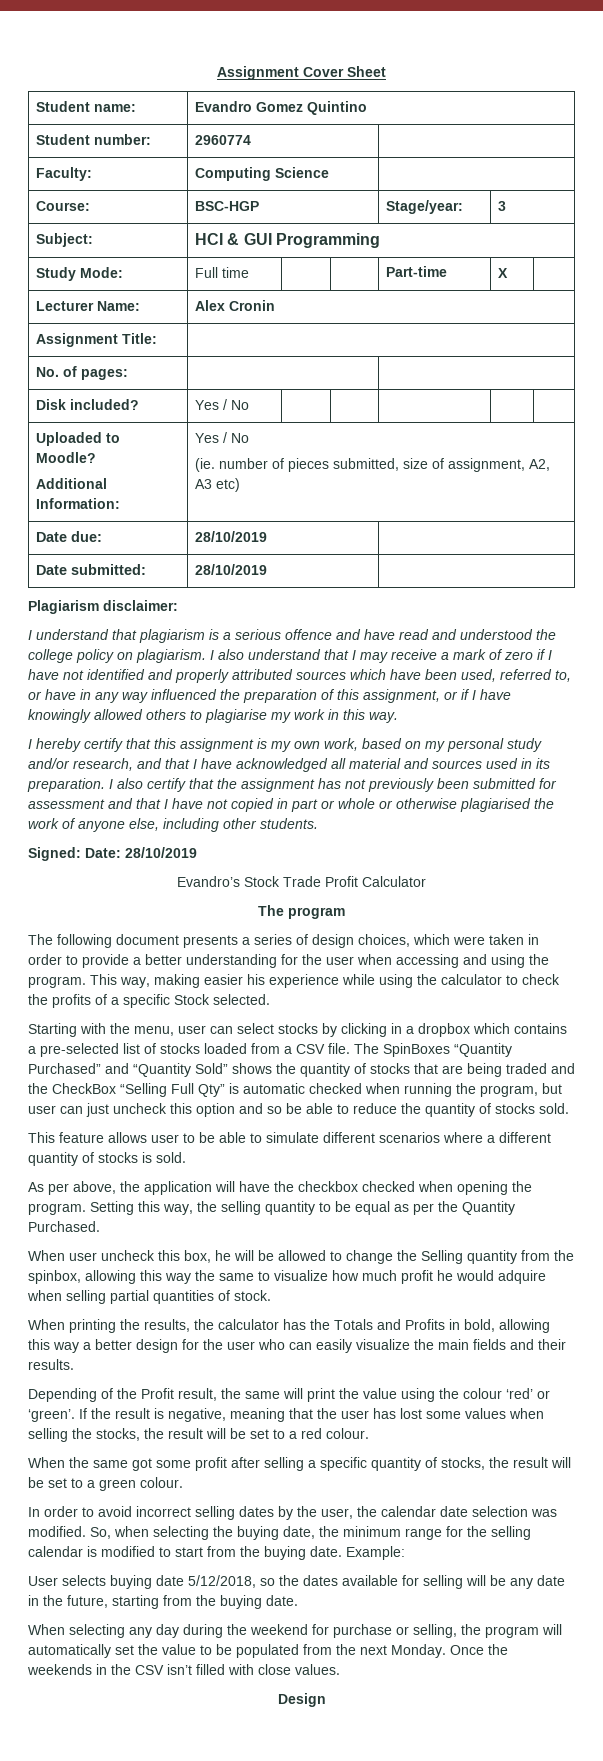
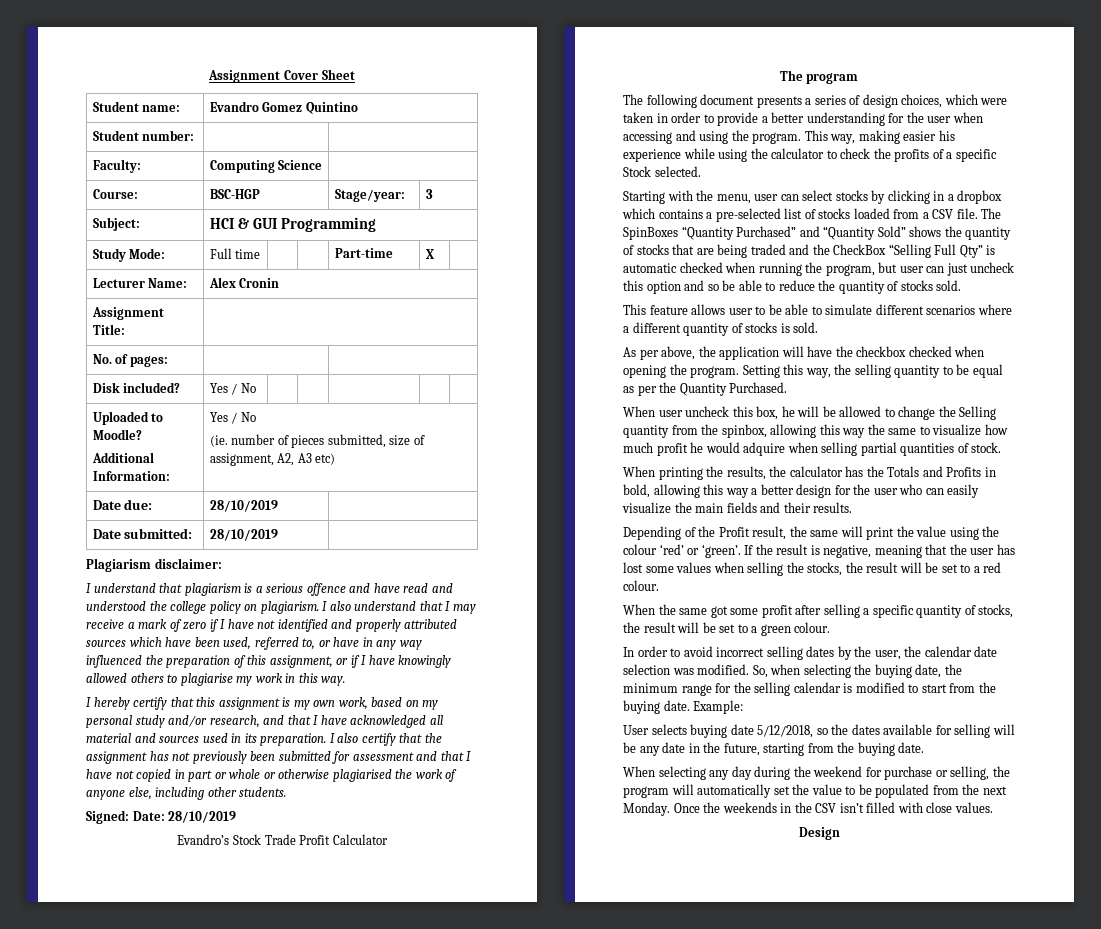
[195,135,252,145] 2960774 -> (195, 135) none

